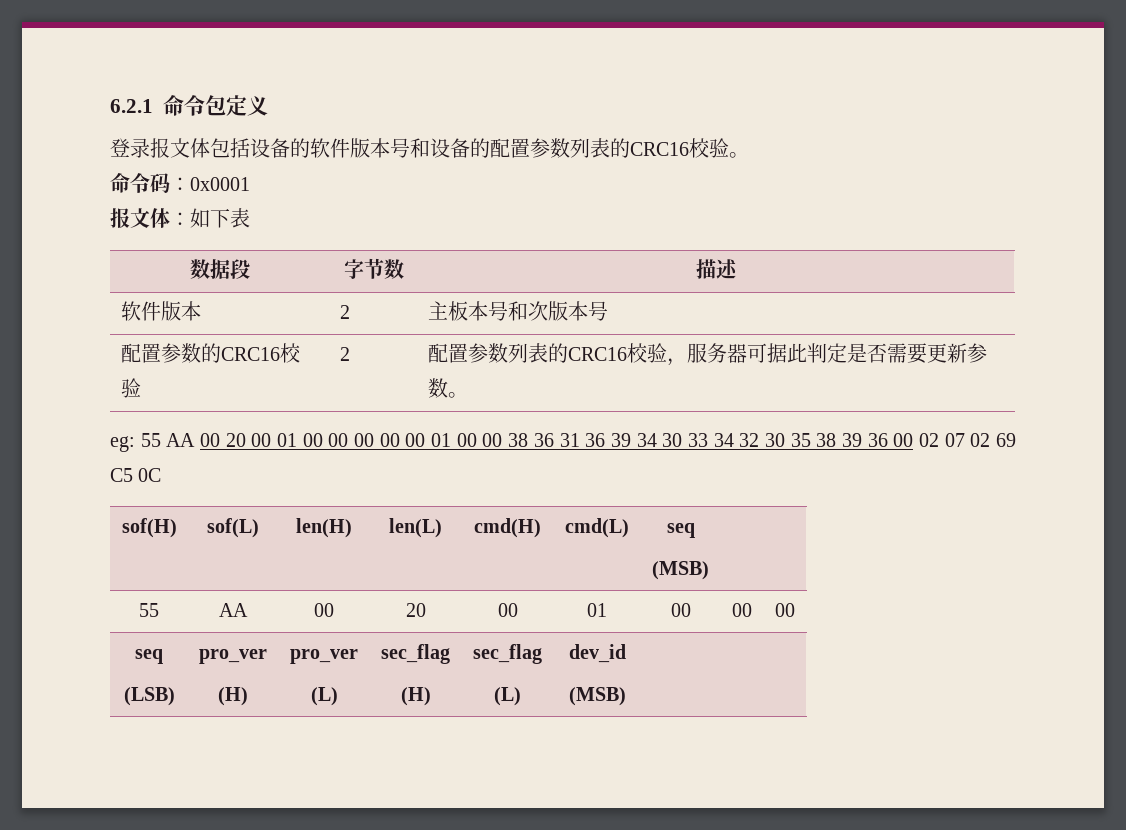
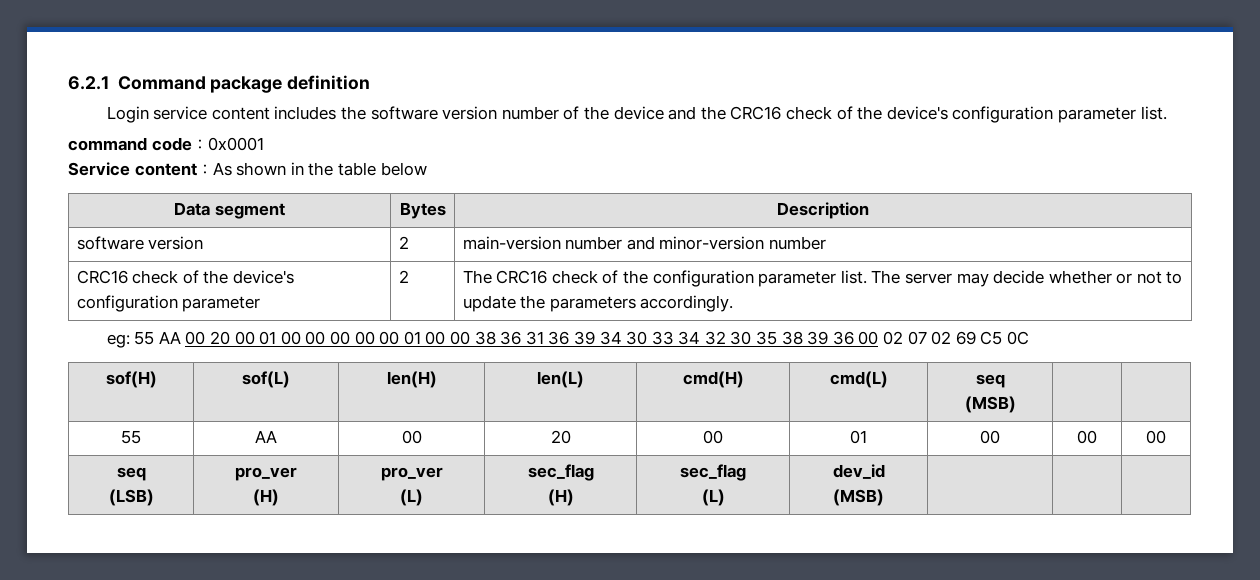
[163,95,268,116] [110,138,749,158] [110,173,250,193] [110,208,250,228] [190,259,250,279] [343,258,404,279] [696,259,738,279] [120,301,201,321] [339,305,350,319] [427,301,608,321] [120,343,301,363] [120,378,141,398] [339,347,350,361] [427,343,987,366] [427,378,468,398] 命令包定义 // 登录报文体包括设备的软件版本号和设备的配置参数列表的CRC16校验。 // 命令码：0x0001 // 报文体：如下表 // 数据段 | 字节数 | 描述 // 软件版本 | 2 | 主板本号和次版本号 // 配置参数的CRC16校验 | 2 | 配置参数列表的CRC16校验，服务器可据此判定是否需要更新参数。 -> [117,75,371,93] [106,106,1167,123] [68,137,264,151] [68,162,427,176] [174,202,285,219] [399,202,446,219] [777,202,869,219] [76,236,204,250] [398,236,409,249] [462,236,826,250] [76,270,294,284] [76,295,261,312] [398,270,409,283] [462,270,1183,287] [462,295,734,312] Command package definition // Login service content includes the software version number of the device and the CRC16 check of the device's configuration parameter list. // command code：0x0001 // Service content：As shown in the table below // Data segment | Bytes | Description // software version | 2 | main-version number and minor-version number // CRC16 check of the device's configuration parameter | 2 | The CRC16 check of the configuration parameter list. The server may decide whether or not to update the parameters accordingly.

